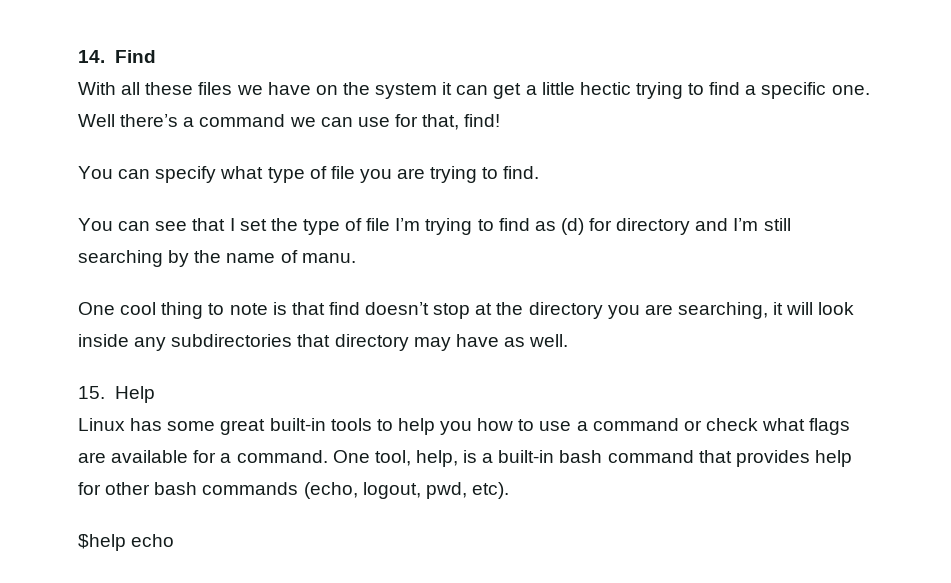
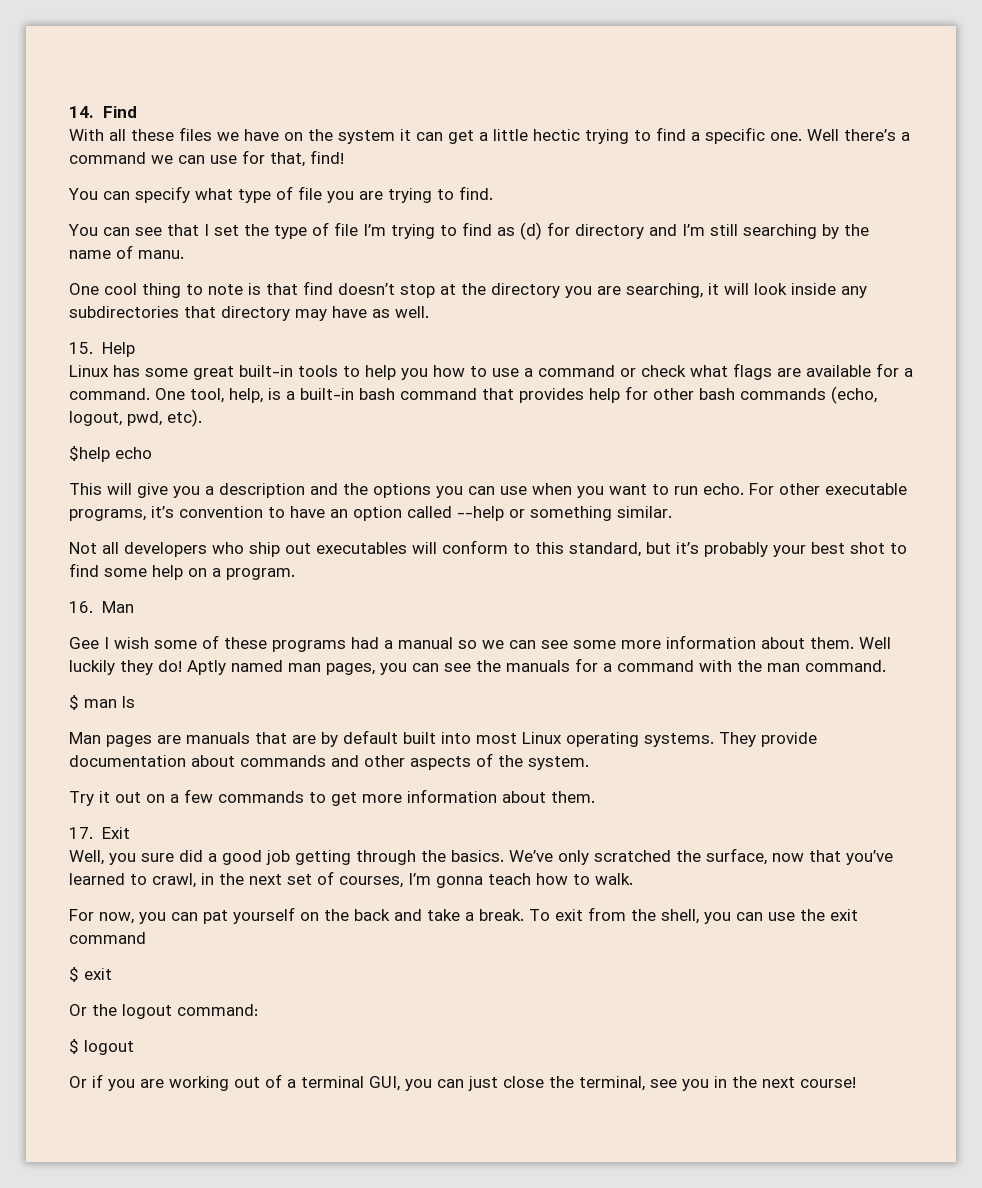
(175, 540) none -> [69,483,907,498] [69,506,672,521] [69,540,907,557] [69,563,295,580] [69,601,134,613] [69,635,891,652] [69,658,886,675] [69,695,135,710] [69,730,817,747] [69,753,589,770] [69,789,595,806] [69,827,130,839] [69,848,893,865] [69,871,633,888] [69,907,858,924] [69,932,146,944] [69,967,112,982] [69,1004,258,1019] [69,1039,134,1055] [69,1074,856,1091] // This will give you a description and the options you can use when you want to run echo. For other executable programs, it’s convention to have an option called --help or something similar. // Not all developers who ship out executables will conform to this standard, but it’s probably your best shot to find some help on a program. // 16. Man // Gee I wish some of these programs had a manual so we can see some more information about them. Well luckily they do! Aptly named man pages, you can see the manuals for a command with the man command. // $ man ls // Man pages are manuals that are by default built into most Linux operating systems. They provide documentation about commands and other aspects of the system. // Try it out on a few commands to get more information about them. // 17. Exit // Well, you sure did a good job getting through the basics. We’ve only scratched the surface, now that you’ve learned to crawl, in the next set of courses, I’m gonna teach how to walk. // For now, you can pat yourself on the back and take a break. To exit from the shell, you can use the exit command // $ exit // Or the logout command: // $ logout // Or if you are working out of a terminal GUI, you can just close the terminal, see you in the next course!

